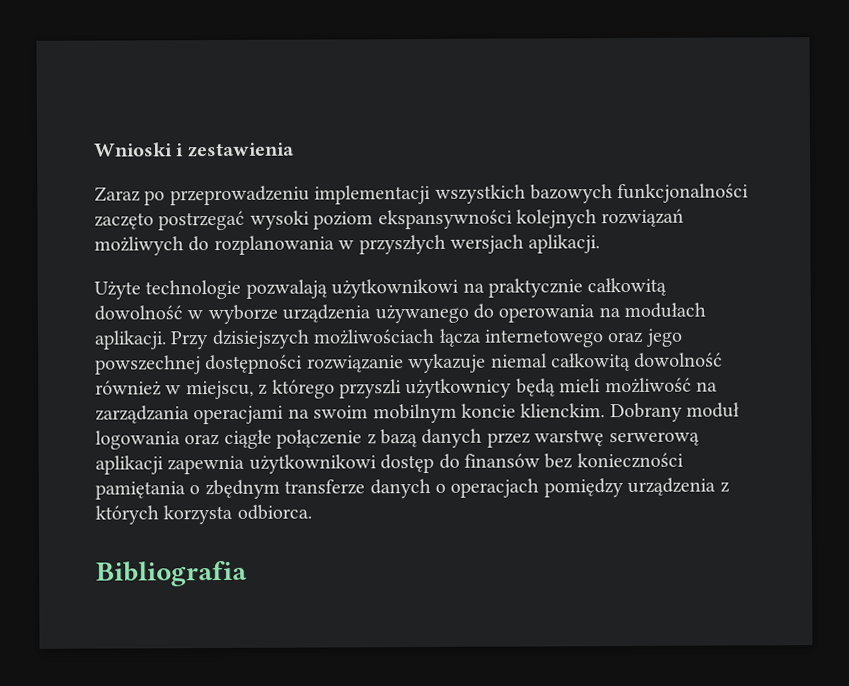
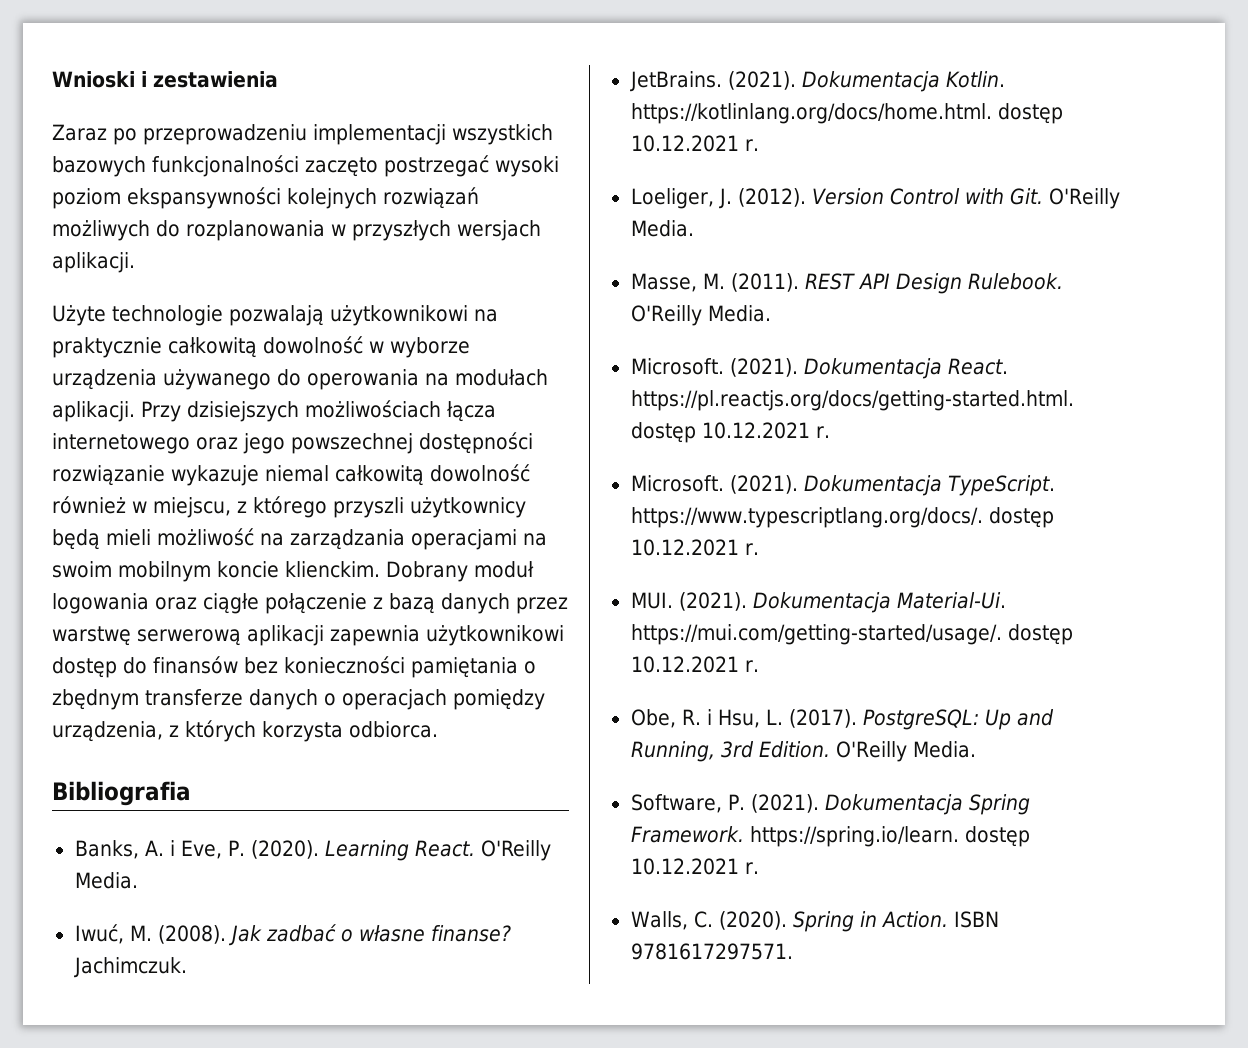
[627,477,717,497] urządzenia -> [52,721,163,742] urządzenia,
(248, 573) none -> [74,840,552,861] [74,872,138,889] [74,924,511,946] [73,957,187,978] [629,71,1005,92] [630,103,1063,124] [630,135,759,152] [630,188,1120,209] [630,220,694,237] [630,273,1063,294] [630,305,771,326] [630,358,1008,379] [630,390,1074,411] [630,422,830,443] [630,475,1055,496] [630,507,1054,528] [630,539,759,556] [630,592,1006,613] [630,624,1073,645] [630,656,759,673] [630,709,1054,730] [630,741,976,762] [630,794,1030,815] [630,826,1030,847] [630,858,759,875] [630,911,999,932] [630,943,793,960] // Banks, A. i Eve, P. (2020). Learning React. O'Reilly Media. // Iwuć, M. (2008). Jak zadbać o własne finanse? Jachimczuk. // JetBrains. (2021). Dokumentacja Kotlin. https://kotlinlang.org/docs/home.html. dostęp 10.12.2021 r. // Loeliger, J. (2012). Version Control with Git. O'Reilly Media. // Masse, M. (2011). REST API Design Rulebook. O'Reilly Media. // Microsoft. (2021). Dokumentacja React. https://pl.reactjs.org/docs/getting-started.html. dostęp 10.12.2021 r. // Microsoft. (2021). Dokumentacja TypeScript. https://www.typescriptlang.org/docs/. dostęp 10.12.2021 r. // MUI. (2021). Dokumentacja Material-Ui. https://mui.com/getting-started/usage/. dostęp 10.12.2021 r. // Obe, R. i Hsu, L. (2017). PostgreSQL: Up and Running, 3rd Edition. O'Reilly Media. // Software, P. (2021). Dokumentacja Spring Framework. https://spring.io/learn. dostęp 10.12.2021 r. // Walls, C. (2020). Spring in Action. ISBN 9781617297571.

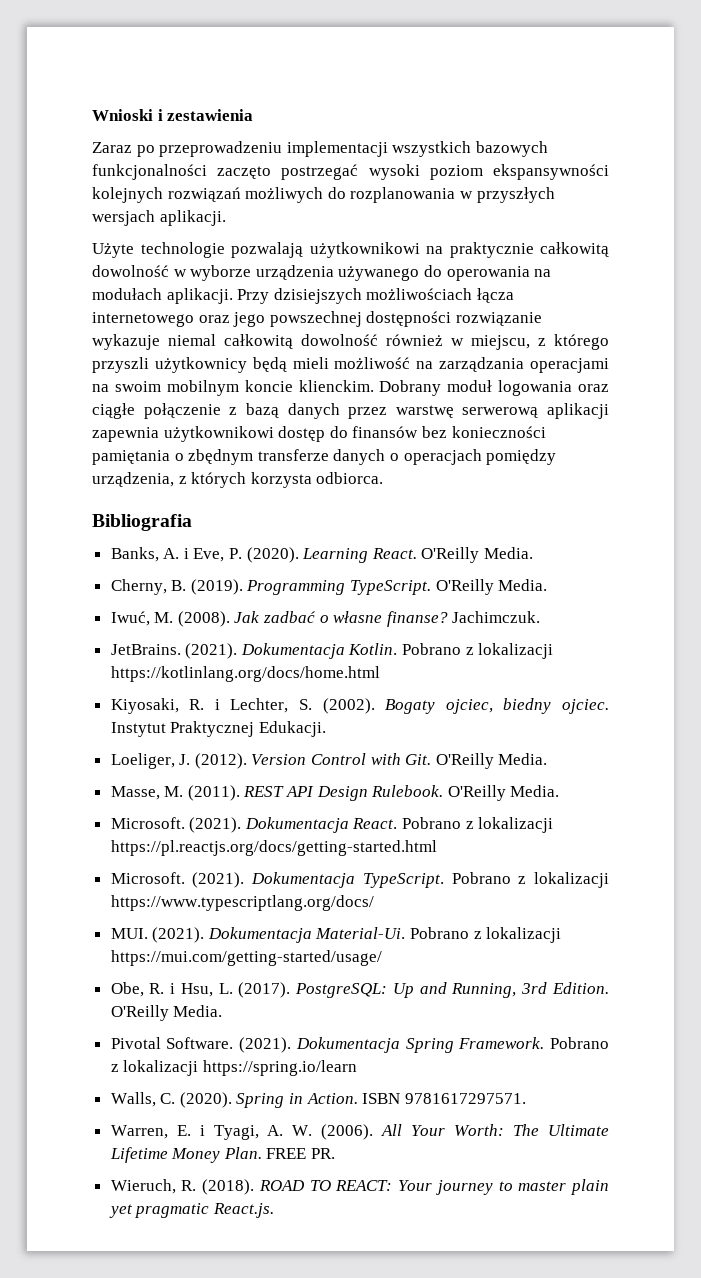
(138, 880) none -> [110,579,548,595] // Cherny, B. (2019). Programming TypeScript. O'Reilly Media.
[630,103,1063,124] [630,135,759,152] https://kotlinlang.org/docs/home.html. dostęp 10.12.2021 r. -> [402,643,554,659] [110,666,380,682] [110,698,609,714] [110,721,326,737] Pobrano z lokalizacji https://kotlinlang.org/docs/home.html // Kiyosaki, R. i Lechter, S. (2002). Bogaty ojciec, biedny ojciec. Instytut Praktycznej Edukacji.
[630,390,1074,411] [630,422,830,443] https://pl.reactjs.org/docs/getting-started.html. dostęp 10.12.2021 r. -> [402,817,554,833] [110,840,437,856] Pobrano z lokalizacji https://pl.reactjs.org/docs/getting-started.html
[630,507,1054,528] [630,539,759,556] https://www.typescriptlang.org/docs/. dostęp 10.12.2021 r. -> [451,872,609,888] [110,895,374,911] Pobrano z lokalizacji https://www.typescriptlang.org/docs/
[630,624,1073,645] [630,656,759,673] https://mui.com/getting-started/usage/. dostęp 10.12.2021 r. -> [410,927,562,943] [110,950,382,966] Pobrano z lokalizacji https://mui.com/getting-started/usage/
[630,794,745,813] Software, P. -> [110,1037,234,1049] Pivotal Software.
[749,826,1030,847] [630,858,759,875] https://spring.io/learn. dostęp 10.12.2021 r. -> [550,1037,609,1049] [110,1060,357,1076] Pobrano z lokalizacji https://spring.io/learn
(793, 951) none -> [110,1124,609,1140] [109,1147,336,1163] [110,1179,610,1195] [108,1203,274,1218] // Warren, E. i Tyagi, A. W. (2006). All Your Worth: The Ultimate Lifetime Money Plan. FREE PR. // Wieruch, R. (2018). ROAD TO REACT: Your journey to master plain yet pragmatic React.js.

